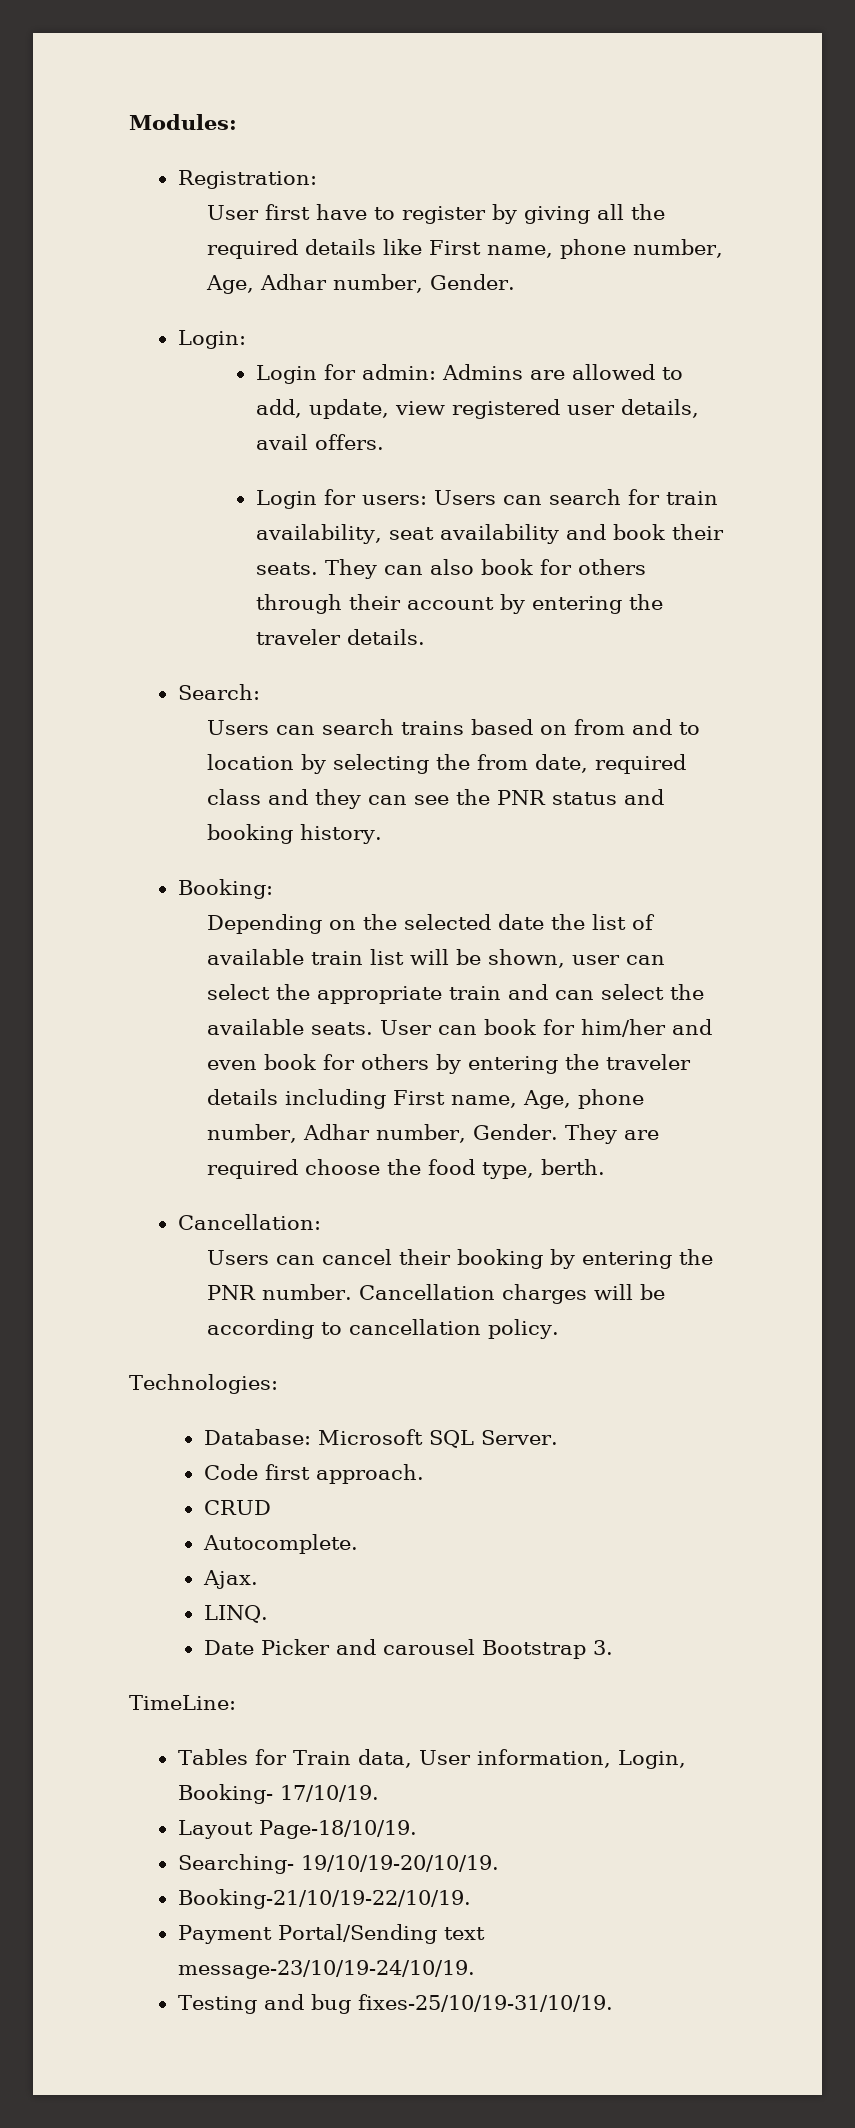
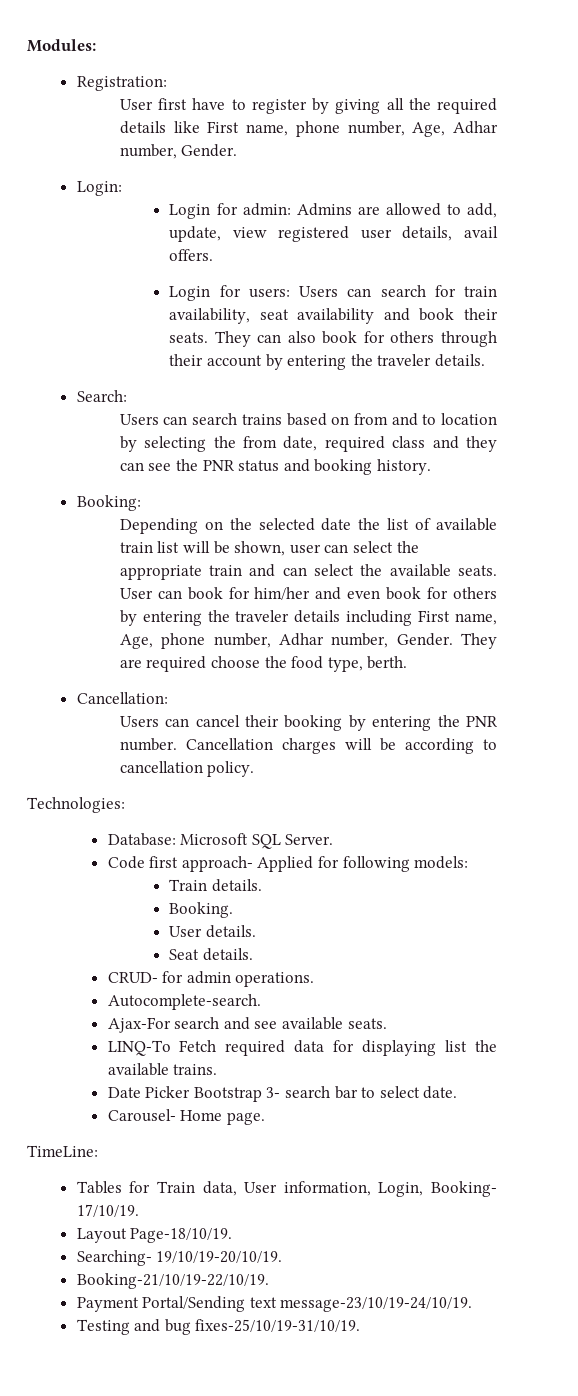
[315,1464,424,1484] [203,1500,271,1515] [202,1534,358,1554] [202,1570,258,1589] [203,1605,268,1623] [203,1639,613,1659] approach. // CRUD // Autocomplete. // Ajax. // LINQ. // Date Picker and carousel Bootstrap 3. -> [181,856,469,872] [169,879,263,892] [169,902,234,918] [169,925,257,938] [169,948,254,961] [107,971,315,987] [107,994,261,1010] [107,1017,387,1033] [107,1040,497,1056] [107,1063,218,1076] [107,1086,458,1102] [107,1109,265,1125] approach- Applied for following models: // Train details. // Booking. // User details. // Seat details. // CRUD- for admin operations. // Autocomplete-search. // Ajax-For search and see available seats. // LINQ-To Fetch required data for displaying list the available trains. // Date Picker Bootstrap 3- search bar to select date. // Carousel- Home page.

